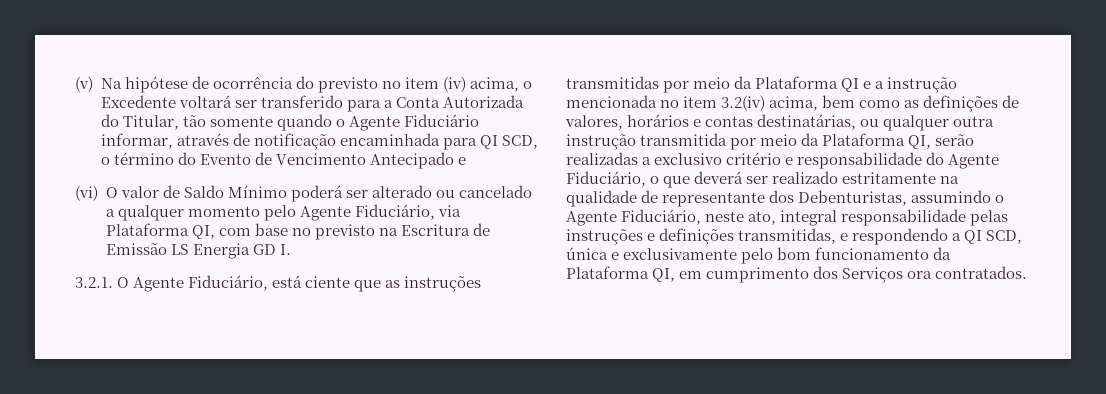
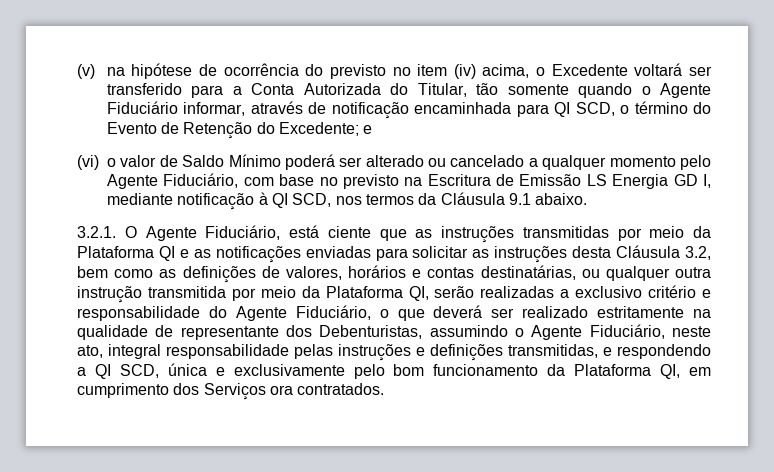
[100,78,122,89] Na -> [106,67,125,76] na
[275,152,454,169] Vencimento Antecipado -> [183,122,360,139] Retenção do Excedente;
[105,187,118,198] O -> [107,158,116,167] o
[437,205,461,217] [105,223,215,239] via Plataforma QI, -> (239, 180) none
[279,244,291,255] I. -> [702,174,711,188] [107,192,588,210] I, mediante notificação à QI SCD, nos termos da Cláusula 9.1 abaixo.
[875,77,958,93] [566,95,819,111] a instrução mencionada no item 3.2(iv) acima, -> [193,245,711,263] as notificações enviadas para solicitar as instruções desta Cláusula 3.2,

